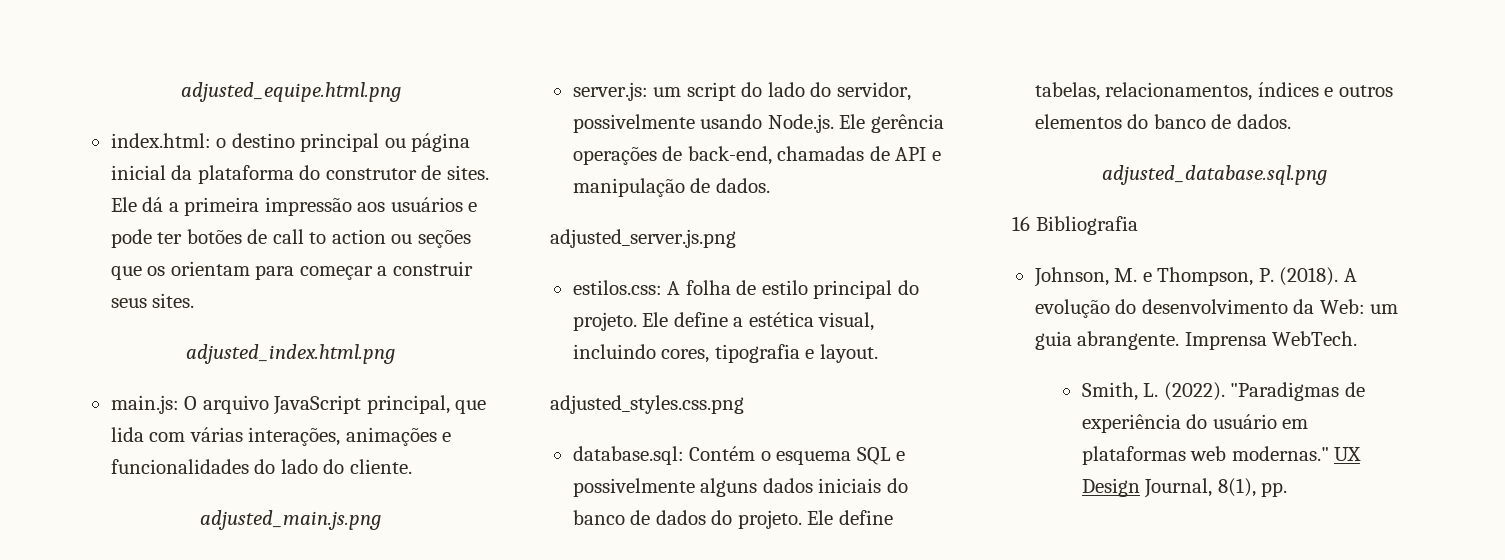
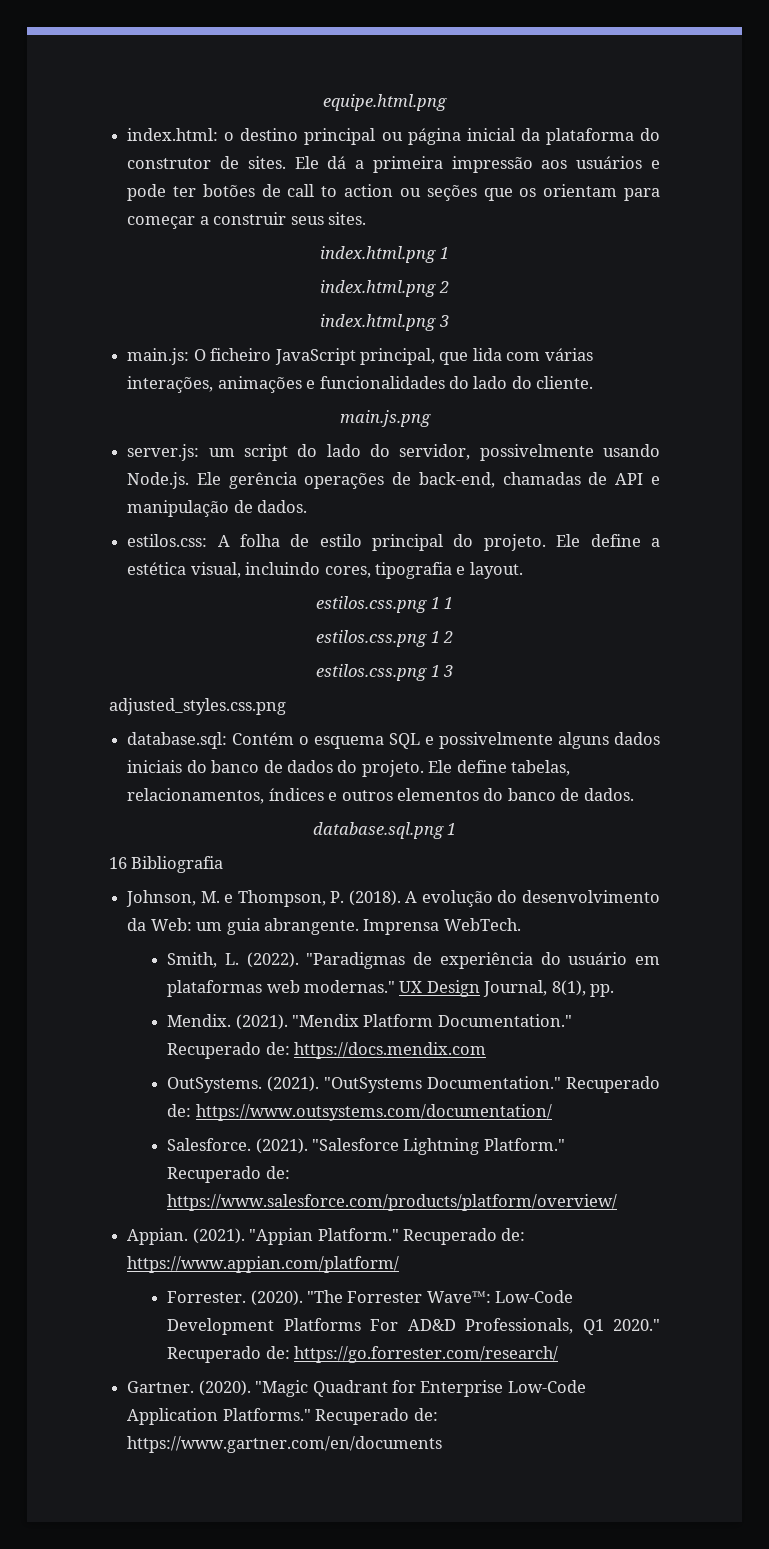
[180,82,401,102] adjusted_equipe.html.png -> [323,94,447,111] equipe.html.png
[186,344,395,364] adjusted_index.html.png -> [320,246,449,263] [320,280,449,297] [320,314,449,331] index.html.png 1 // index.html.png 2 // index.html.png 3
[202,395,269,414] arquivo -> [210,348,272,361] ficheiro
[200,510,381,530] adjusted_main.js.png -> [339,410,431,427] main.js.png
[550,229,736,248] // adjusted_server.js.png -> (308, 506) none
(878, 353) none -> [316,596,453,613] [316,630,453,647] [316,664,453,681] // estilos.css.png 1 1 // estilos.css.png 1 2 // estilos.css.png 1 3
[1102,165,1327,185] adjusted_database.sql.png -> [312,822,457,839] database.sql.png 1
(1288, 489) none -> [167,1014,572,1030] [167,1042,487,1059] [167,1076,660,1093] [167,1104,552,1121] [167,1138,565,1155] [167,1166,290,1183] [167,1194,618,1211] [127,1228,526,1245] [127,1256,400,1273] [167,1290,574,1306] [167,1318,660,1335] [167,1346,559,1363] [127,1380,586,1397] [127,1408,438,1425] [127,1436,443,1453] // Mendix. (2021). "Mendix Platform Documentation." Recuperado de: https://docs.mendix.com // OutSystems. (2021). "OutSystems Documentation." Recuperado de: https://www.outsystems.com/documentation/ // Salesforce. (2021). "Salesforce Lightning Platform." Recuperado de: https://www.salesforce.com/products/platform/overview/ // Appian. (2021). "Appian Platform." Recuperado de: https://www.appian.com/platform/ // Forrester. (2020). "The Forrester Wave™: Low-Code Development Platforms For AD&D Professionals, Q1 2020." Recuperado de: https://go.forrester.com/research/ // Gartner. (2020). "Magic Quadrant for Enterprise Low-Code Application Platforms." Recuperado de: https://www.gartner.com/en/documents

